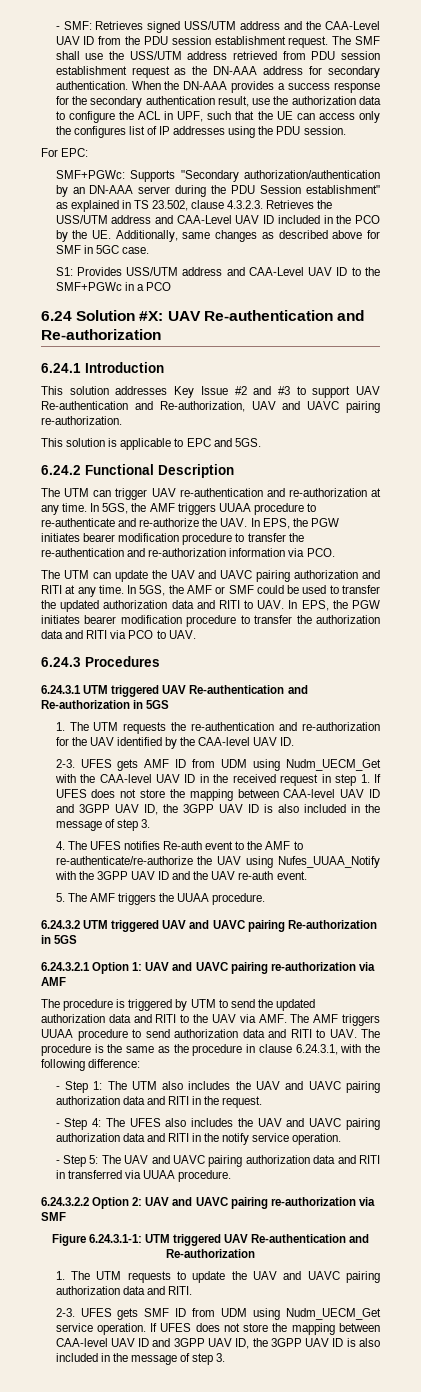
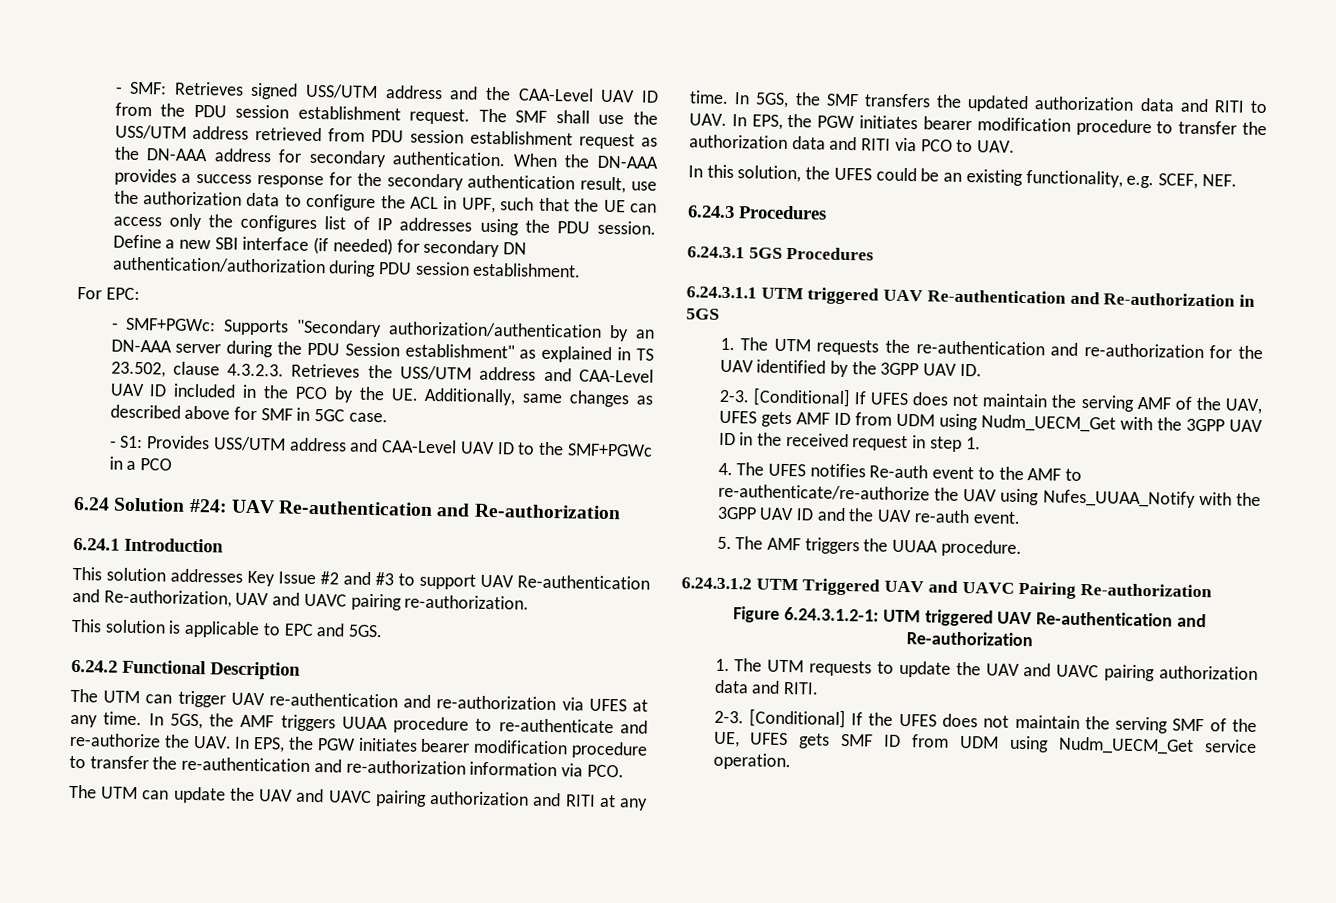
(346, 130) none -> [112,234,528,258] [111,256,582,278] Define a new SBI interface (if needed) for secondary DN authentication/authorization during PDU session establishment.
(89, 152) none -> [110,322,119,330] -
(149, 250) none -> [108,440,117,448] -
[139,311,164,321] #X: -> [188,498,228,513] #24:
(367, 492) none -> [561,697,627,712] via UFES
[186,585,380,594] AMF or SMF could be used to transfer -> [825,93,931,108] SMF transfers
(196, 634) none -> [688,164,1237,189] // In this solution, the UFES could be an existing functionality, e.g. SCEF, NEF.
(81, 689) none -> [748,246,875,261] [686,286,757,299] 5GS Procedures // 6.24.3.1.1
[198,737,251,746] CAA-level -> [880,362,920,376] 3GPP
(75, 763) none -> [752,387,1262,415] [Conditional] If UFES does not maintain the serving AMF of the UAV,
[99,774,152,783] CAA-level -> [1185,418,1225,432] 3GPP
[374,774,381,783] [55,789,380,801] [55,804,380,815] [55,819,150,831] If UFES does not store the mapping between CAA-level UAV ID and 3GPP UAV ID, the 3GPP UAV ID is also included in the message of step 3. -> (981, 443) none
[41,920,377,932] [41,935,78,944] [41,962,375,974] [41,977,66,986] [41,999,315,1011] [41,1014,380,1026] [41,1029,380,1041] [41,1044,380,1056] [41,1059,141,1071] [55,1081,380,1093] [55,1096,263,1108] [55,1118,380,1130] [55,1133,342,1145] [55,1155,380,1167] [55,1170,232,1182] [41,1197,375,1209] [41,1212,66,1221] 6.24.3.2 UTM triggered UAV and UAVC pairing Re-authorization in 5GS // 6.24.3.2.1 Option 1: UAV and UAVC pairing re-authorization via AMF // The procedure is triggered by UTM to send the updated authorization data and RITI to the UAV via AMF. The AMF triggers UUAA procedure to send authorization data and RITI to UAV. The procedure is the same as the procedure in clause 6.24.3.1, with the following difference: // - Step 1: The UTM also includes the UAV and UAVC pairing authorization data and RITI in the request. // - Step 4: The UFES also includes the UAV and UAVC pairing authorization data and RITI in the notify service operation. // - Step 5: The UAV and UAVC pairing authorization data and RITI in transferred via UUAA procedure. // 6.24.3.2.2 Option 2: UAV and UAVC pairing re-authorization via SMF -> [681,577,1213,599] 6.24.3.1.2 UTM Triggered UAV and UAVC Pairing Re-authorization
[88,1234,142,1243] 6.24.3.1-1: -> [784,606,880,622] 6.24.3.1.2-1:
(75, 1312) none -> [748,708,1257,734] [713,731,740,748] [Conditional] If the UFES does not maintain the serving SMF of the UE,
[150,1323,380,1335] [55,1338,380,1349] [55,1353,226,1365] If UFES does not store the mapping between CAA-level UAV ID and 3GPP UAV ID, the 3GPP UAV ID is also included in the message of step 3. -> (791, 761) none

